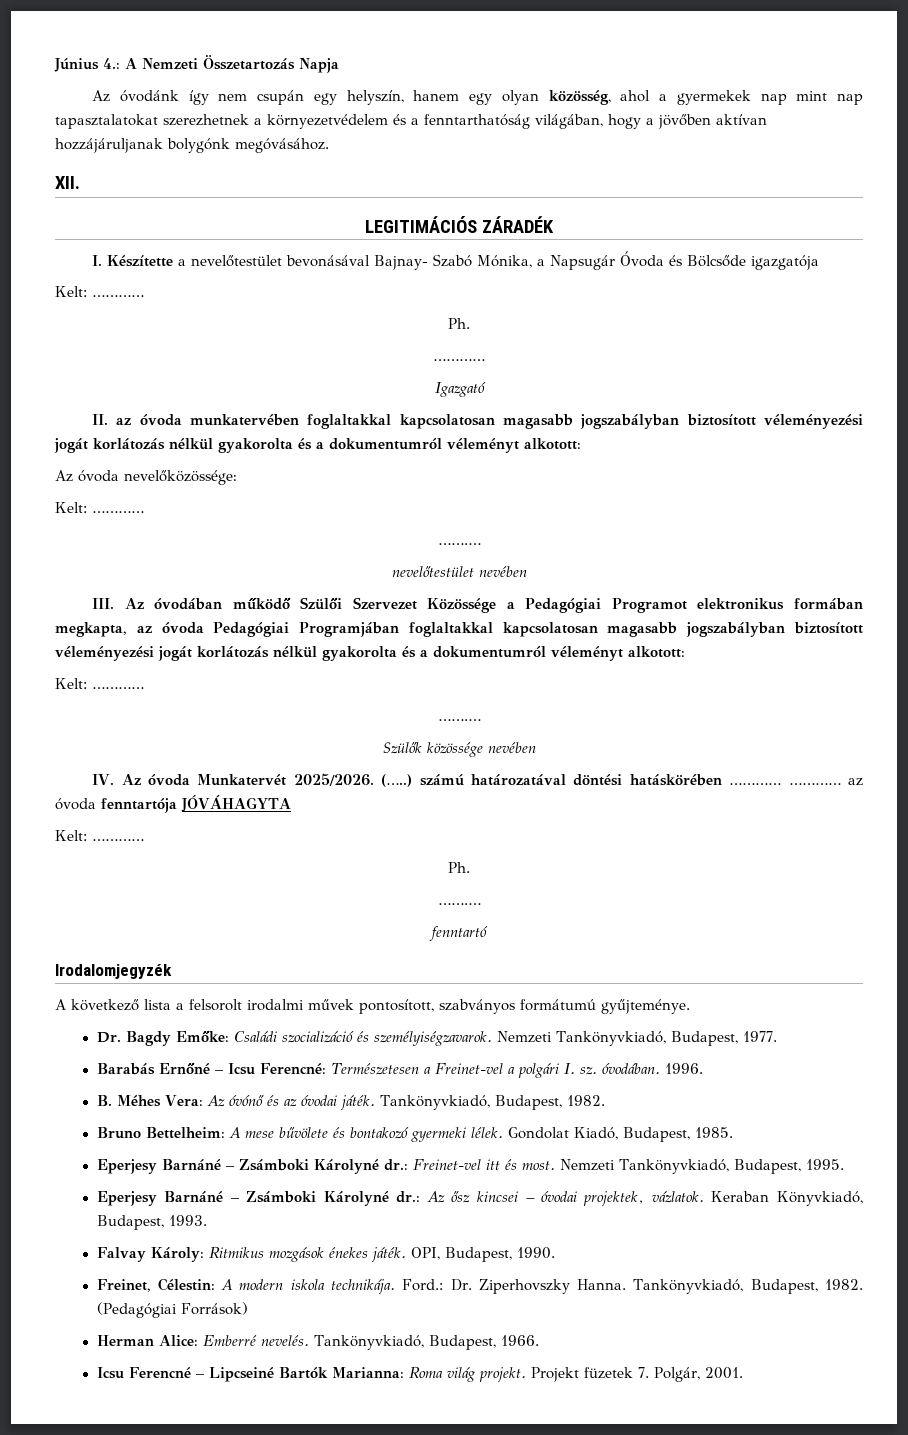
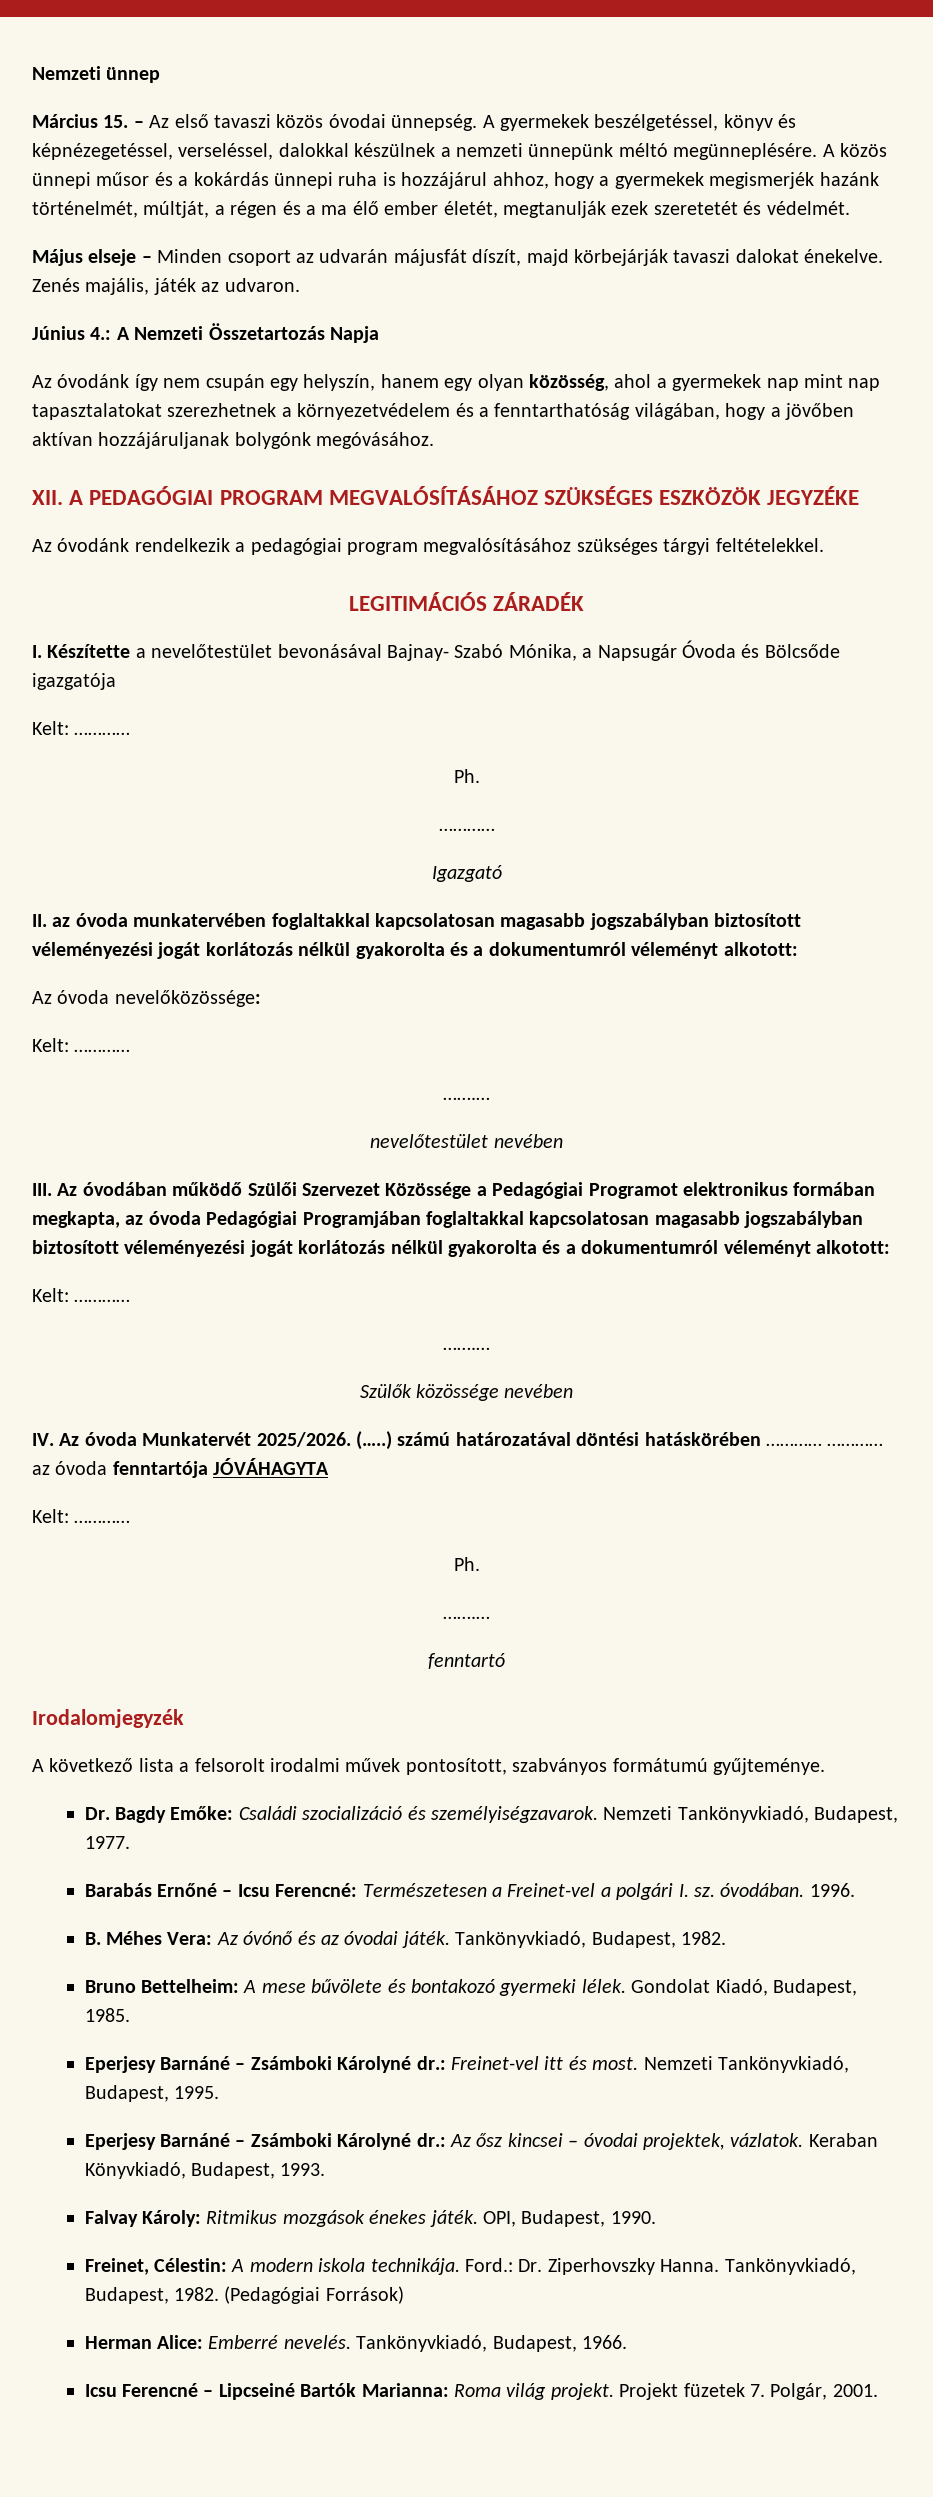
(54, 65) none -> [32,66,161,83] [32,114,797,131] [32,143,887,160] [32,172,879,189] [32,201,850,218] [32,249,884,266] [32,278,300,295] Nemzeti ünnep // Március 15. – Az első tavaszi közös óvodai ünnepség. A gyermekek beszélgetéssel, könyv és képnézegetéssel, verseléssel, dalokkal készülnek a nemzeti ünnepünk méltó megünneplésére. A közös ünnepi műsor és a kokárdás ünnepi ruha is hozzájárul ahhoz, hogy a gyermekek megismerjék hazánk történelmét, múltját, a régen és a ma élő ember életét, megtanulják ezek szeretetét és védelmét. // Május elseje – Minden csoport az udvarán májusfát díszít, majd körbejárják tavaszi dalokat énekelve. Zenés majális, játék az udvaron. //
(80, 182) none -> [69,486,860,505] [32,538,824,555] A PEDAGÓGIAI PROGRAM MEGVALÓSÍTÁSÁHOZ SZÜKSÉGES ESZKÖZÖK JEGYZÉKE // Az óvodánk rendelkezik a pedagógiai program megvalósításához szükséges tárgyi feltételekkel.

